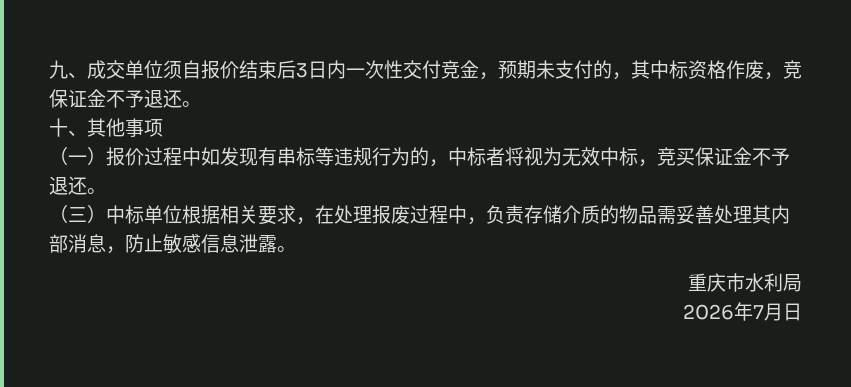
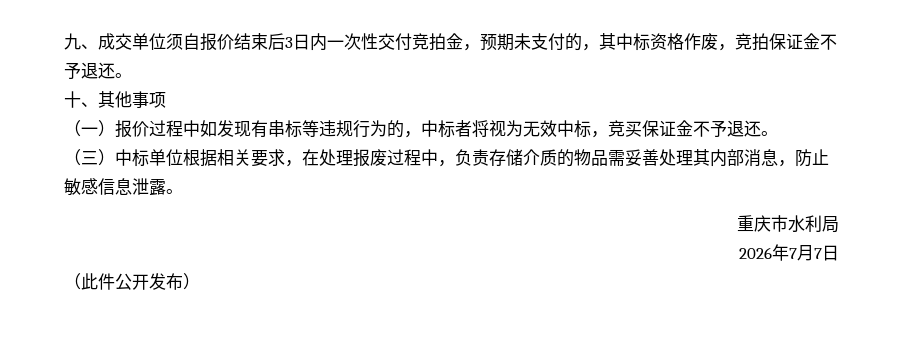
(460, 69) none -> [429,33,446,51] 拍
(802, 69) none -> [752,33,769,51] 拍
[783,303,802,321] 日 -> [814,245,839,261] [64,273,200,290] 7日 // （此件公开发布）

